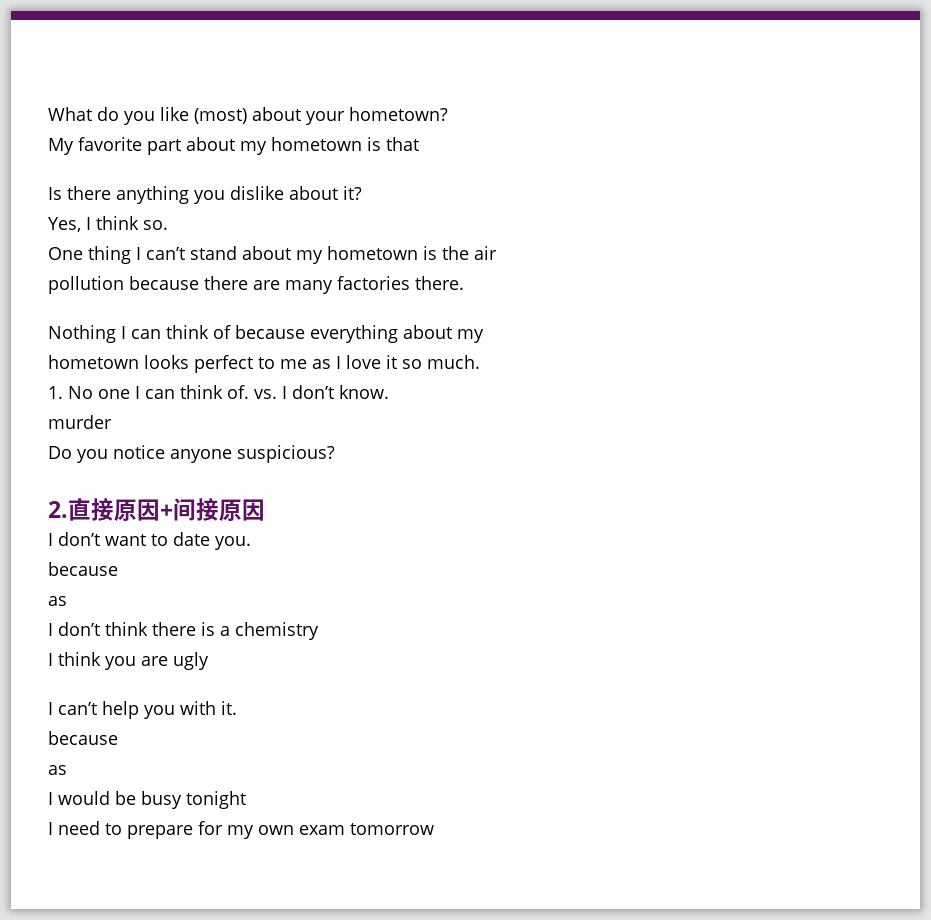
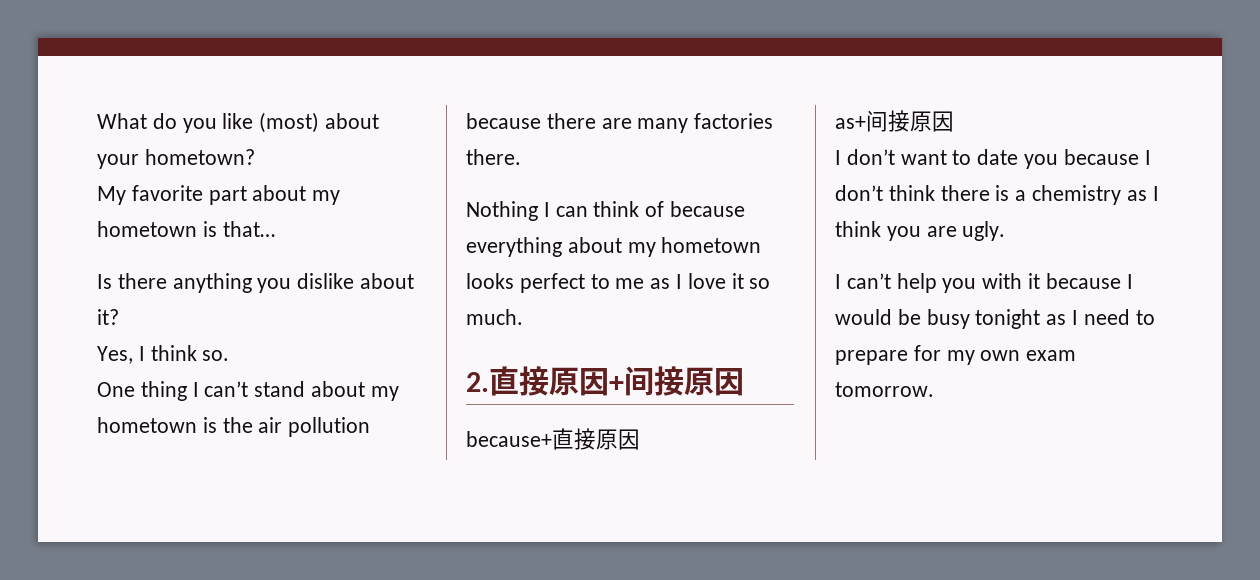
[386,137,419,151] that -> [222,221,275,237] that…
(497, 253) // -> (283, 425) none
(484, 336) // -> (656, 249) none
[48,385,389,399] [48,415,112,429] [48,445,335,463] // 1. No one I can think of. vs. I don’t know. // murder // Do you notice anyone suspicious? -> (523, 317) none
(265, 510) none -> [466,428,640,450] [835,110,954,132] // because+直接原因 // as+间接原因
[215,536,251,550] [48,562,118,576] [48,596,67,606] you. // because // as // -> [1024,149,1139,169] you because
(319, 631) // -> [1126,190,1147,201] as
[173,652,209,670] ugly -> [962,221,1006,241] ugly.
[221,701,237,715] [48,731,118,745] [48,765,67,775] it. // because // as // -> [1028,273,1121,289] it because
(246, 800) // -> [1046,314,1067,325] as
[350,823,434,835] tomorrow -> [835,382,934,397] tomorrow.

